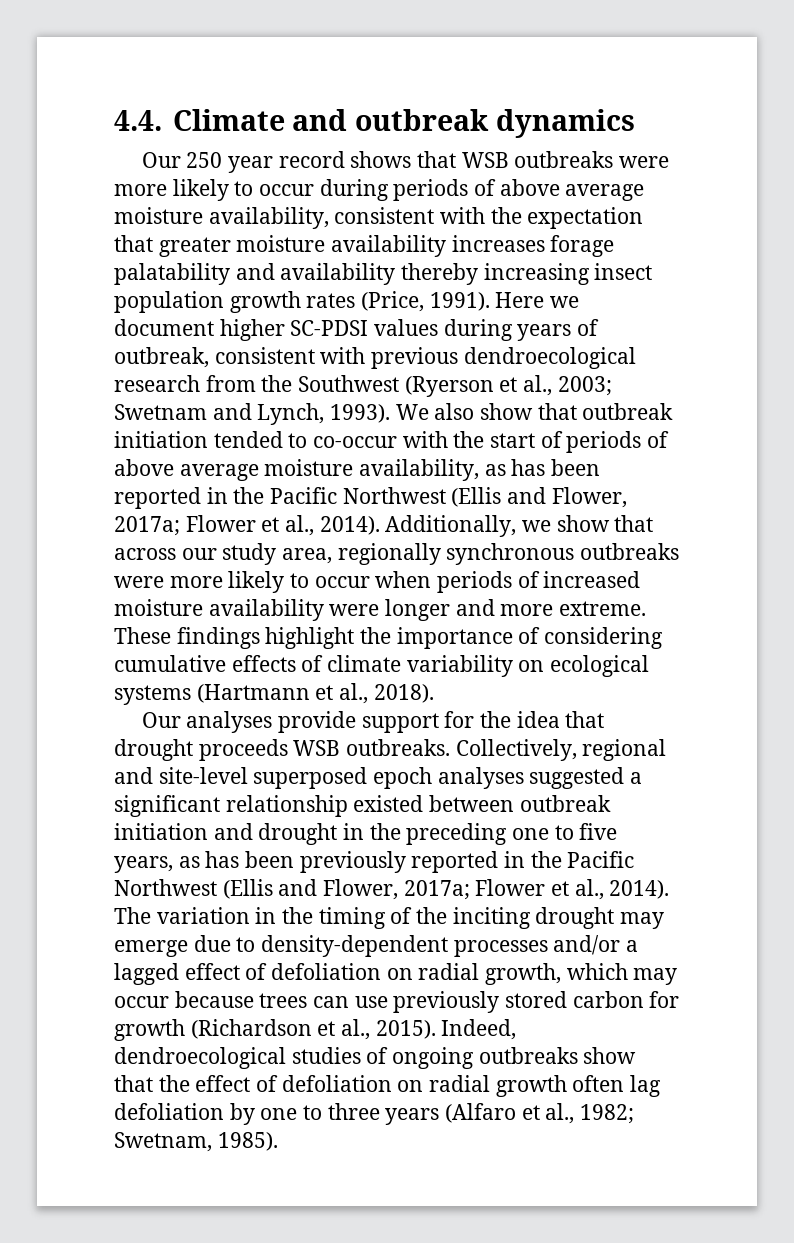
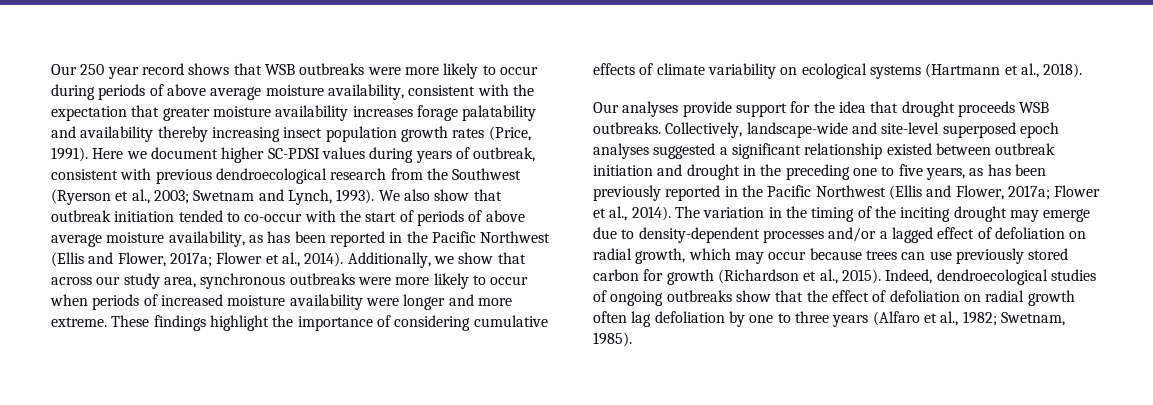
[114,109,635,138] 4.4. Climate and outbreak dynamics // -> (51, 69) none
[337,543,441,565] regionally -> (196, 282) none
[582,739,667,761] regional -> [746,122,848,138] landscape-wide

